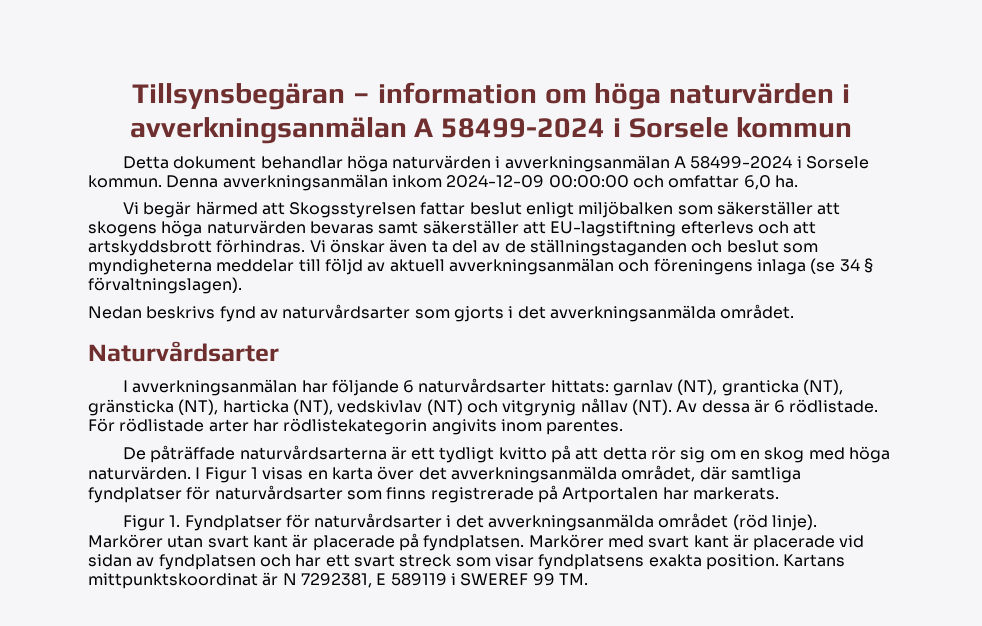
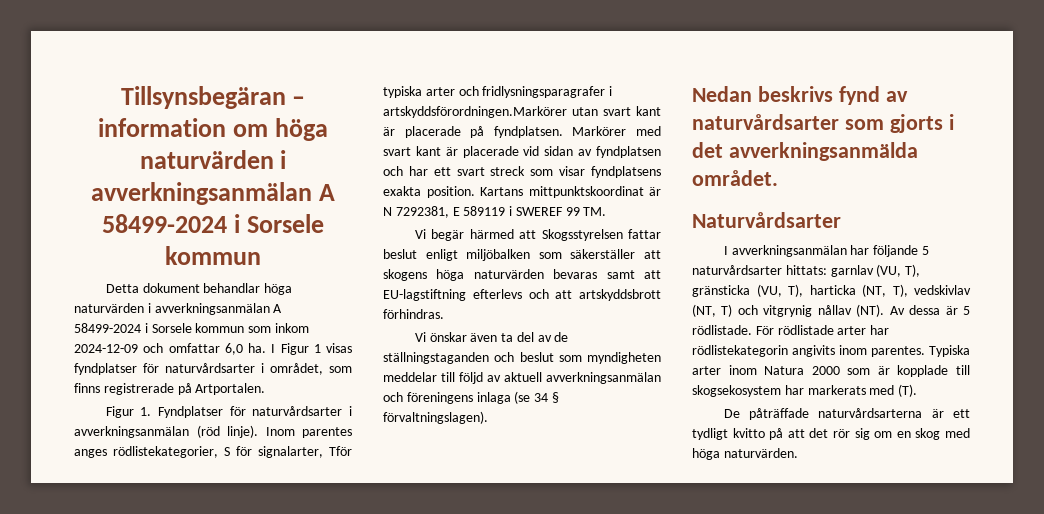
[88,174,388,191] kommun. Denna avverkningsanmälan -> [195,323,272,333] kommun som
[548,175,629,188] 00:00:00 -> (138, 348) none
[122,201,841,218] [88,220,817,237] [88,239,818,256] [88,258,873,275] [88,277,242,294] [88,304,795,322] [88,341,279,362] [122,378,844,396] [88,398,879,416] [88,418,624,435] [122,445,891,463] [88,465,801,483] // Vi begär härmed att Skogsstyrelsen fattar beslut enligt miljöbalken som säkerställer att skogens höga naturvärden bevaras samt säkerställer att EU-lagstiftning efterlevs och att artskyddsbrott förhindras. Vi önskar även ta del av de ställningstaganden och beslut som myndigheterna meddelar till följd av aktuell avverkningsanmälan och föreningens inlaga (se 34 § förvaltningslagen). // Nedan beskrivs fynd av naturvårdsarter som gjorts i det avverkningsanmälda området. // Naturvårdsarter // I avverkningsanmälan har följande 6 naturvårdsarter hittats: garnlav (NT), granticka (NT), gränsticka (NT), harticka (NT), vedskivlav (NT) och vitgrynig nållav (NT). Av dessa är 6 rödlistade. För rödlistade arter har rödlistekategorin angivits inom parentes. // De påträffade naturvårdsarterna är ett tydligt kvitto på att detta rör sig om en skog med höga naturvärden. I Figur 1 visas en karta över det avverkningsanmälda området, där samtliga -> [271,343,352,355] I Figur 1 visas
(343, 492) none -> [261,363,323,375] i området,
[562,487,779,503] Artportalen har markerats. -> [195,383,266,395] Artportalen.
[455,513,818,531] [88,534,163,548] det avverkningsanmälda området (röd linje). Markörer -> [74,425,352,438] [74,446,352,458] [383,86,613,98] [383,106,567,118] avverkningsanmälan (röd linje). Inom parentes anges rödlistekategorier, S för signalarter, Tför typiska arter och fridlysningsparagrafer i artskyddsförordningen.Markörer
(588, 579) none -> [414,229,661,241] [383,249,661,261] [383,269,661,281] [383,289,661,301] [383,309,444,319] [414,332,569,342] [383,352,661,364] [383,372,661,384] [383,391,559,404] [383,411,488,424] [692,86,908,105] [692,114,954,133] [692,142,918,161] [692,170,778,186] [692,212,841,228] [723,245,929,257] [692,264,921,277] [692,284,971,297] [692,304,970,317] [692,325,890,335] [692,345,970,357] [692,365,970,377] [692,384,918,397] [723,408,970,420] [692,428,970,440] [692,448,798,460] // Vi begär härmed att Skogsstyrelsen fattar beslut enligt miljöbalken som säkerställer att skogens höga naturvärden bevaras samt att EU-lagstiftning efterlevs och att artskyddsbrott förhindras. // Vi önskar även ta del av de ställningstaganden och beslut som myndigheten meddelar till följd av aktuell avverkningsanmälan och föreningens inlaga (se 34 § förvaltningslagen). // Nedan beskrivs fynd av naturvårdsarter som gjorts i det avverkningsanmälda området. // Naturvårdsarter // I avverkningsanmälan har följande 5 naturvårdsarter hittats: garnlav (VU, T), gränsticka (VU, T), harticka (NT, T), vedskivlav (NT, T) och vitgrynig nållav (NT). Av dessa är 5 rödlistade. För rödlistade arter har rödlistekategorin angivits inom parentes. Typiska arter inom Natura 2000 som är kopplade till skogsekosystem har markerats med (T). // De påträffade naturvårdsarterna är ett tydligt kvitto på att det rör sig om en skog med höga naturvärden.

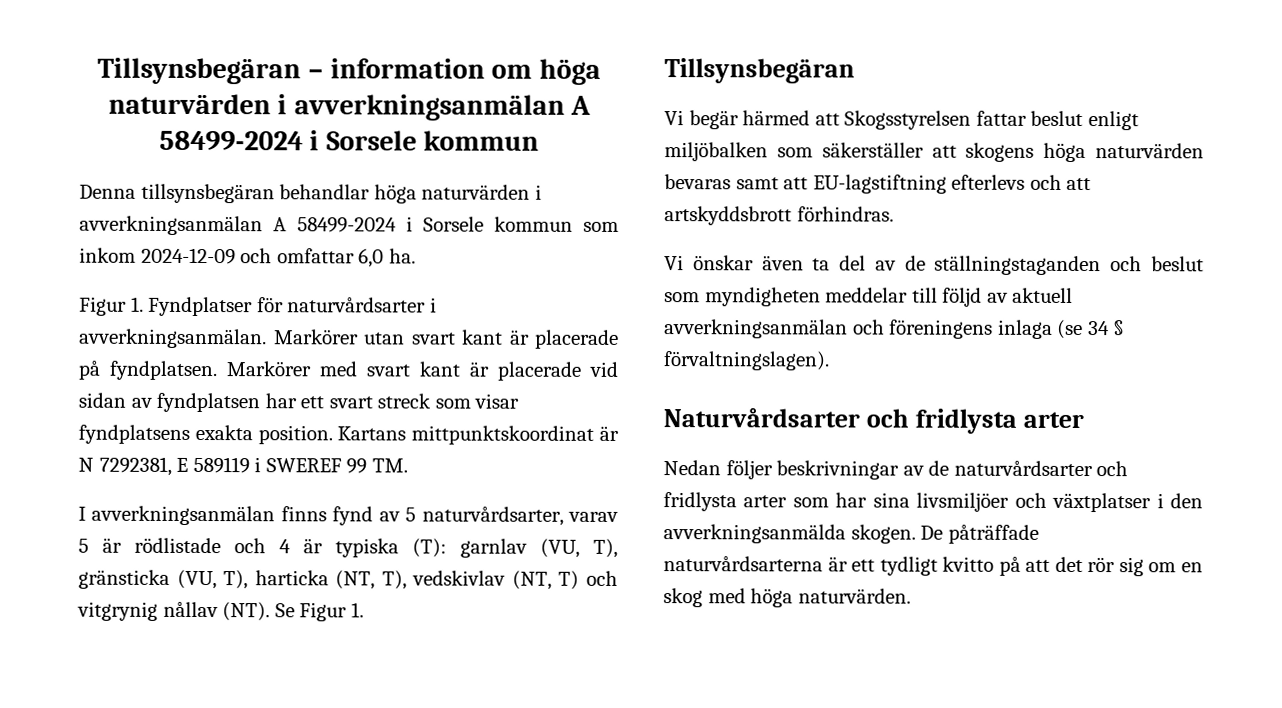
[105,283,200,293] Detta dokument -> [79,183,275,204] Denna tillsynsbegäran
[271,343,352,355] [74,363,352,375] [74,383,266,395] I Figur 1 visas fyndplatser för naturvårdsarter i området, som finns registrerade på Artportalen. -> (416, 256) none
[74,425,352,438] [74,446,352,458] [383,86,613,98] [383,106,567,118] avverkningsanmälan (röd linje). Inom parentes anges rödlistekategorier, S för signalarter, Tför typiska arter och fridlysningsparagrafer i artskyddsförordningen.Markörer -> [79,328,359,349] avverkningsanmälan. Markörer
[383,166,403,176] och -> (261, 402) none
(607, 211) none -> [78,505,618,526] [78,537,618,558] [78,569,618,590] [77,601,364,622] [664,58,855,84] // I avverkningsanmälan finns fynd av 5 naturvårdsarter, varav 5 är rödlistade och 4 är typiska (T): garnlav (VU, T), gränsticka (VU, T), harticka (NT, T), vedskivlav (NT, T) och vitgrynig nållav (NT). Se Figur 1. // Tillsynsbegäran
[692,86,908,105] [692,114,954,133] [692,142,918,161] [692,170,778,186] [692,212,841,228] [723,245,929,257] [692,264,921,277] [692,284,971,297] [692,304,970,317] [692,325,890,335] [692,345,970,357] [692,365,970,377] [692,384,918,397] Nedan beskrivs fynd av naturvårdsarter som gjorts i det avverkningsanmälda området. // Naturvårdsarter // I avverkningsanmälan har följande 5 naturvårdsarter hittats: garnlav (VU, T), gränsticka (VU, T), harticka (NT, T), vedskivlav (NT, T) och vitgrynig nållav (NT). Av dessa är 5 rödlistade. För rödlistade arter har rödlistekategorin angivits inom parentes. Typiska arter inom Natura 2000 som är kopplade till skogsekosystem har markerats med (T). // -> [663,407,1085,434] [663,460,1129,480] [663,492,1203,513] [663,524,916,544] Naturvårdsarter och fridlysta arter // Nedan följer beskrivningar av de naturvårdsarter och fridlysta arter som har sina livsmiljöer och växtplatser i den avverkningsanmälda skogen.

